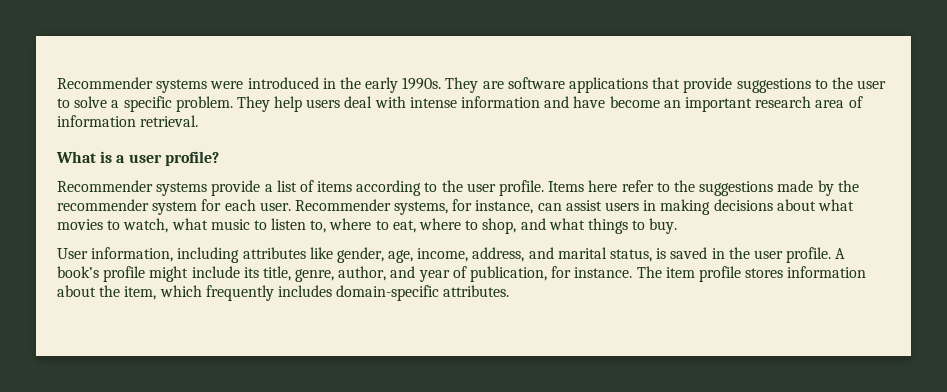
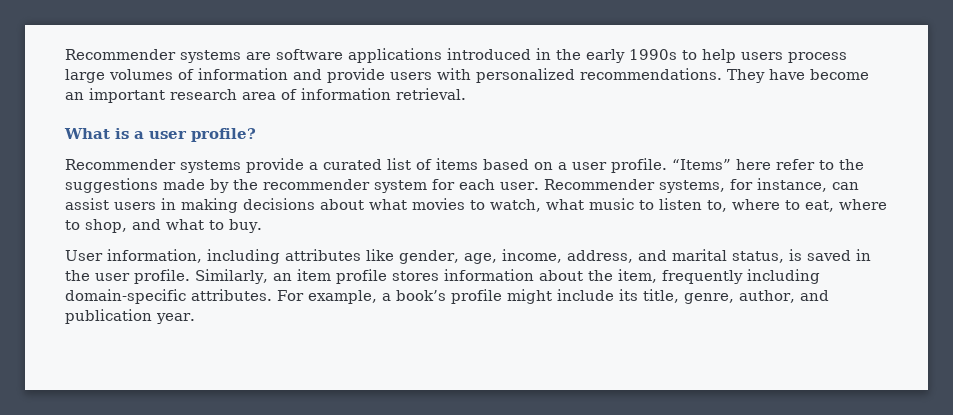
[57,77,244,93] Recommender systems were -> [65,48,442,63] Recommender systems are software applications
[402,77,887,93] [57,96,570,112] 1990s. They are software applications that provide suggestions to the user to solve a specific problem. They help users deal with intense information and -> [629,49,847,63] [65,68,765,83] 1990s to help users process large volumes of information and provide users with personalized recommendations. They
(273, 188) none -> [323,159,382,170] curated
[356,180,585,196] according to the user profile. Items -> [483,158,731,173] based on a user profile. “Items”
[587,218,628,234] things -> (204, 224) none
[835,248,846,259] A -> [195,269,820,284] [65,289,391,304] Similarly, an item profile stores information about the item, frequently including domain-specific attributes. For example, a
[418,266,867,282] [57,285,510,301] year of publication, for instance. The item profile stores information about the item, which frequently includes domain-specific attributes. -> [65,309,195,324] publication year.

